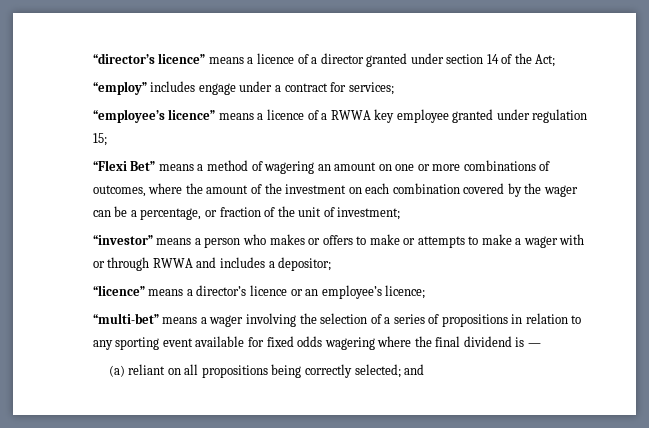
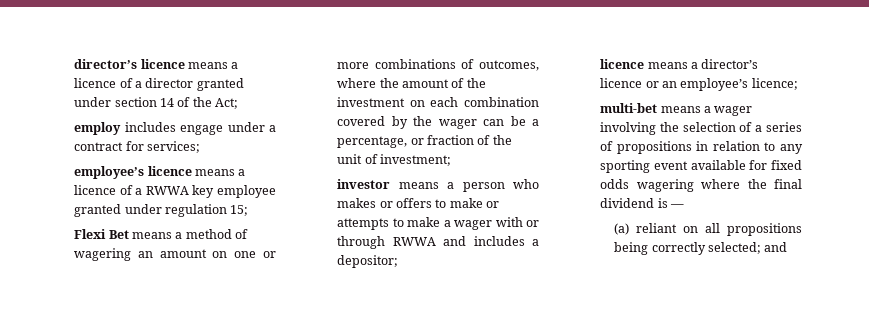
[92,53,206,64] “director’s licence” -> [74,59,185,69] director’s licence
[92,81,147,95] “employ” -> [74,122,122,135] employ
[92,109,216,123] “employee’s licence” -> [74,166,192,179] employee’s licence
[92,160,156,171] “Flexi Bet” -> [74,229,129,239] Flexi Bet
[92,235,153,245] “investor” -> [337,179,391,189] investor
[92,285,145,296] “licence” -> [600,59,645,69] licence
[92,313,159,324] “multi-bet” -> [600,103,658,113] multi-bet

